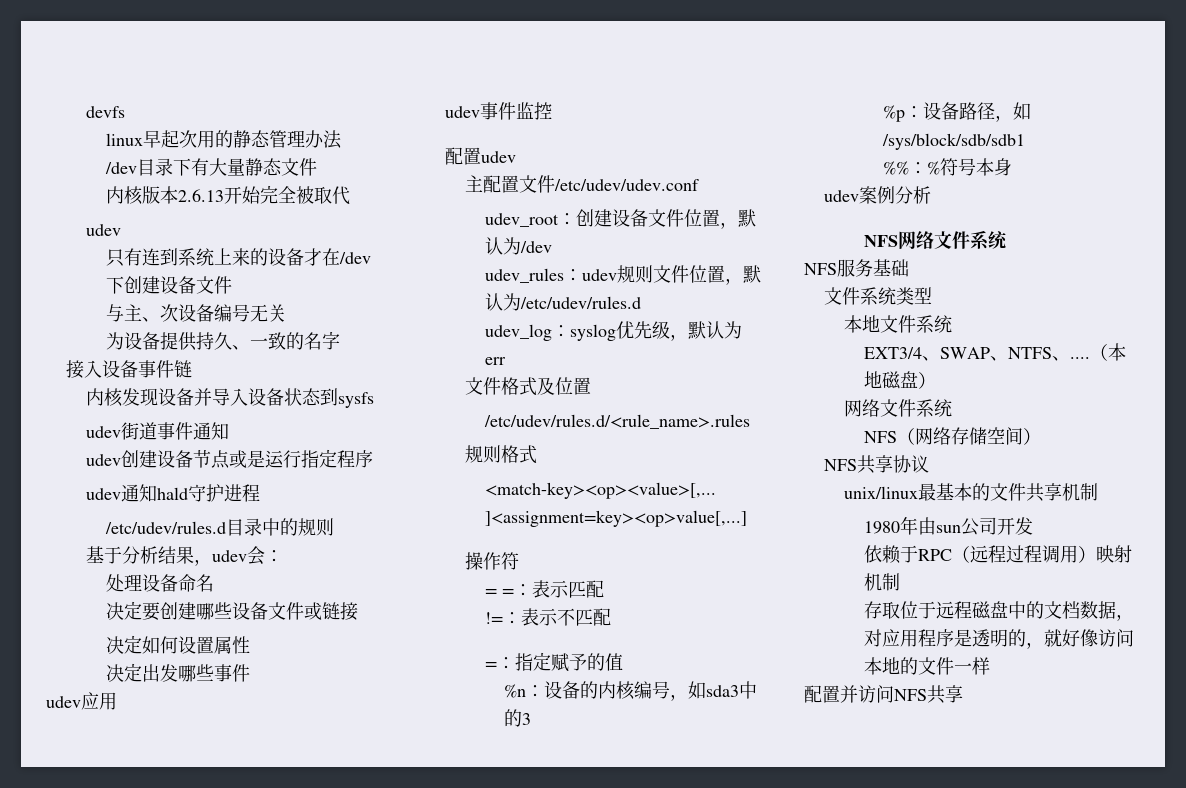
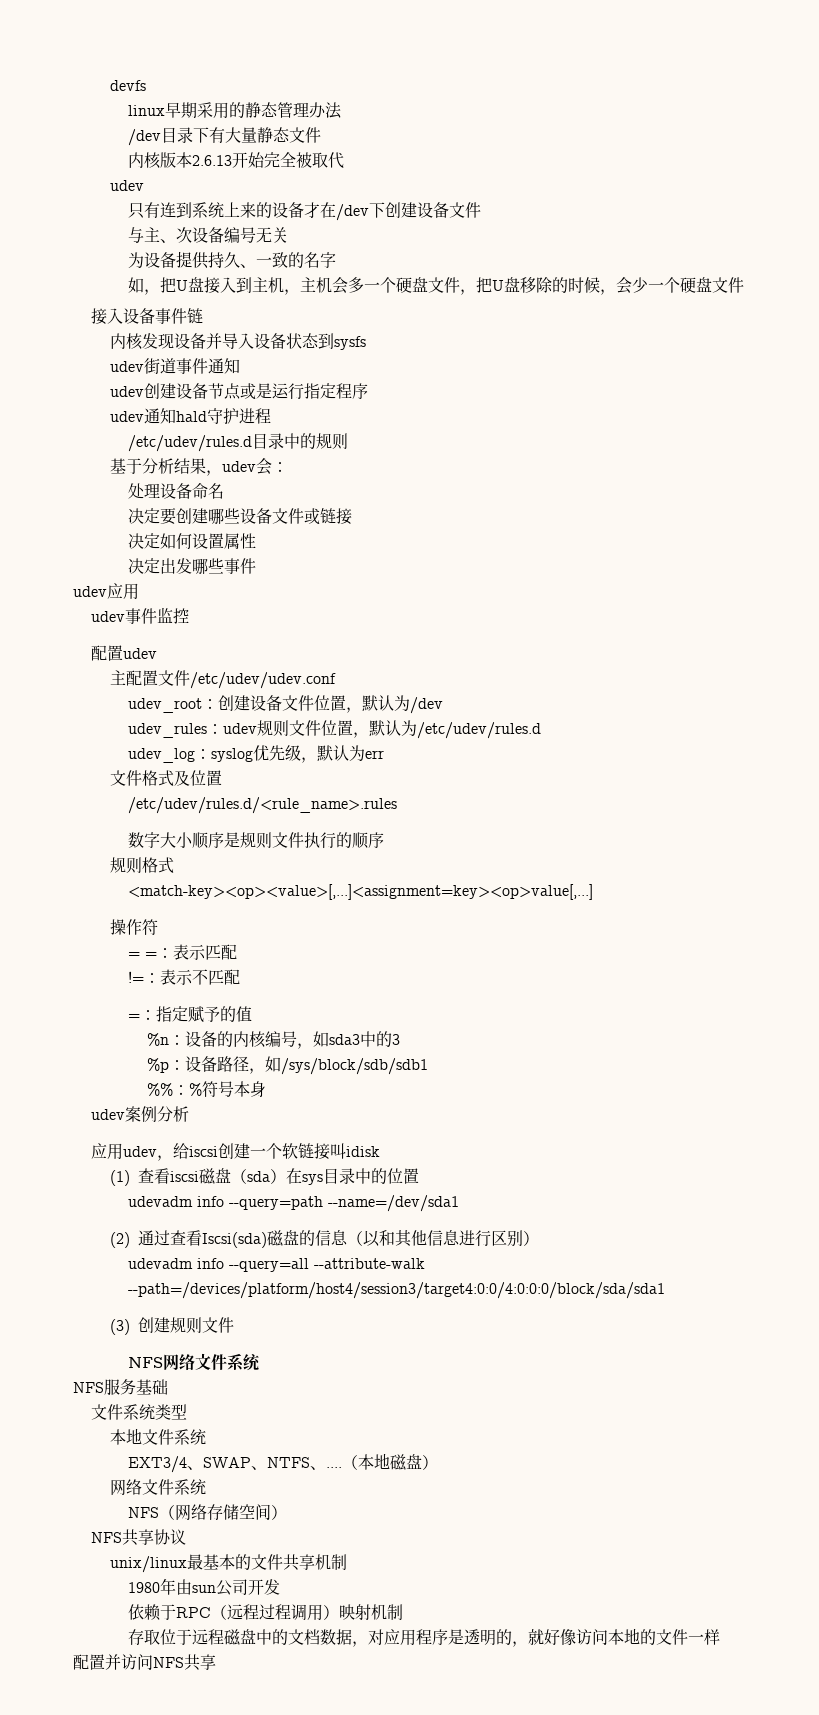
[160,130,197,148] 起次 -> [181,102,214,118] 期采
(340, 340) none -> [128,277,745,295] // 如，把U盘接入到主机，主机会多一个硬盘文件，把U盘移除的时候，会少一个硬盘文件
(750, 421) none -> [128,832,385,849] // 数字大小顺序是规则文件执行的顺序
(931, 195) none -> [91,1143,381,1161] [109,1168,419,1186] [128,1195,460,1212] [109,1230,539,1248] [128,1258,426,1272] [128,1282,666,1299] [109,1317,234,1335] // 应用udev，给iscsi创建一个软链接叫idisk // (1)查看iscsi磁盘（sda）在sys目录中的位置 // udevadm info --query=path --name=/dev/sda1 // (2)通过查看Iscsi(sda)磁盘的信息（以和其他信息进行区别） // udevadm info --query=all --attribute-walk --path=/devices/platform/host4/session3/target4:0:0/4:0:0:0/block/sda/sda1 // (3)创建规则文件

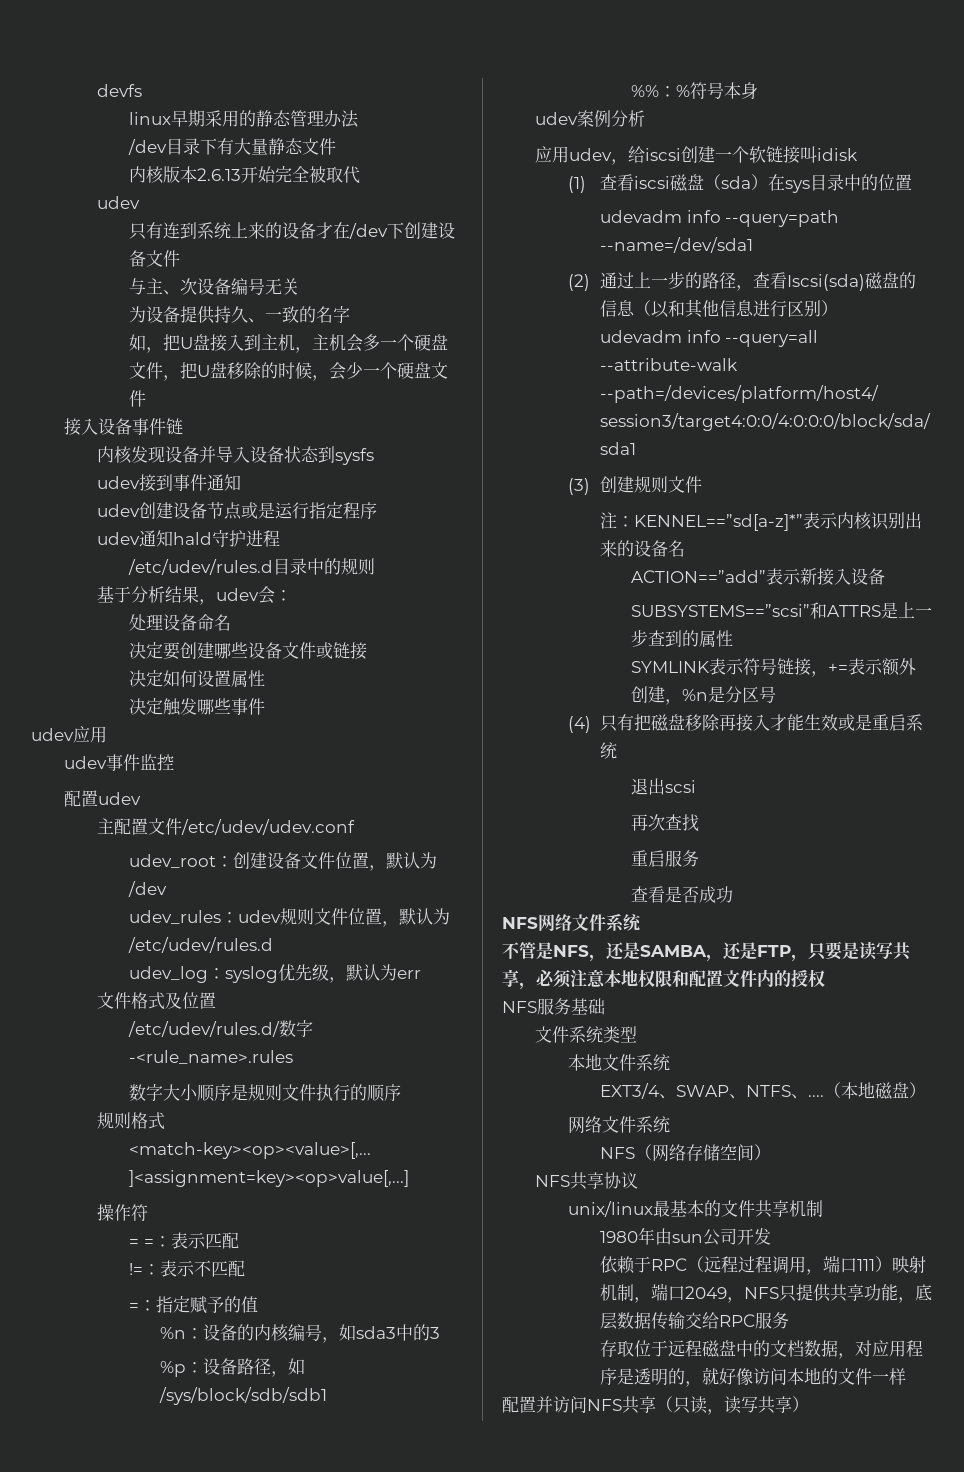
[143,358,176,374] 街道 -> [138,474,173,492] 接到
[160,558,177,574] 出 -> [163,698,182,716] 触
[128,797,398,814] /etc/udev/rules.d/<rule_name>.rules -> [128,1020,314,1037] [129,1050,294,1064] /etc/udev/rules.d/数字-<rule_name>.rules
(170, 1238) none -> [634,271,754,291] 上一步的路径，
[128,1353,261,1371] NFS网络文件系统 -> [600,512,923,531] [600,540,686,557] [631,568,886,586] [631,602,933,619] [631,629,734,647] [631,658,917,677] [631,686,777,705] [567,714,924,733] [600,742,618,759] [631,778,697,795] [631,814,700,832] [631,850,700,867] [631,886,734,903] [502,913,641,932] [502,941,911,962] [502,969,825,990] 注：KENNEL==”sd[a-z]*”表示内核识别出来的设备名 // ACTION==”add”表示新接入设备 // SUBSYSTEMS==”scsi”和ATTRS是上一步查到的属性 // SYMLINK表示符号链接，+=表示额外创建，%n是分区号 // (4)只有把磁盘移除再接入才能生效或是重启系统 // 退出scsi // 再次查找 // 重启服务 // 查看是否成功 // NFS网络文件系统 // 不管是NFS，还是SAMBA，还是FTP，只要是读写共享，必须注意本地权限和配置文件内的授权
(324, 1612) none -> [806,1255,876,1275] ，端口111
(404, 1612) none -> [634,1283,933,1303] [600,1312,790,1330] ，端口2049，NFS只提供共享功能，底层数据传输交给RPC服务
(216, 1662) none -> [656,1396,809,1415] （只读，读写共享）

